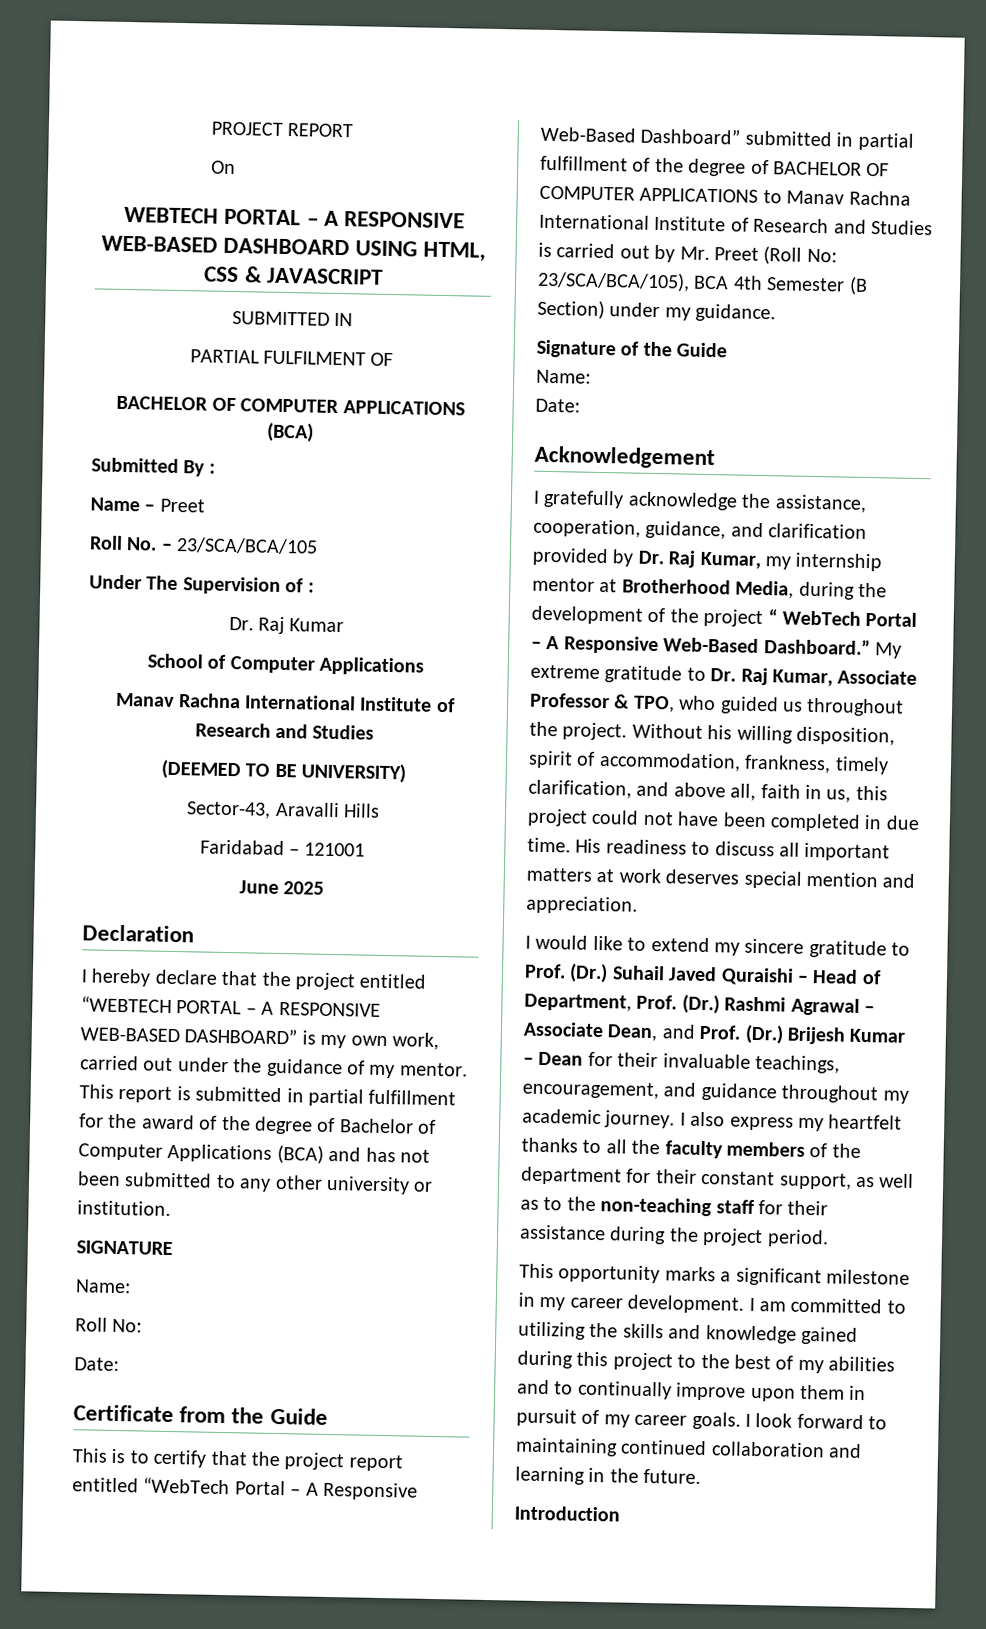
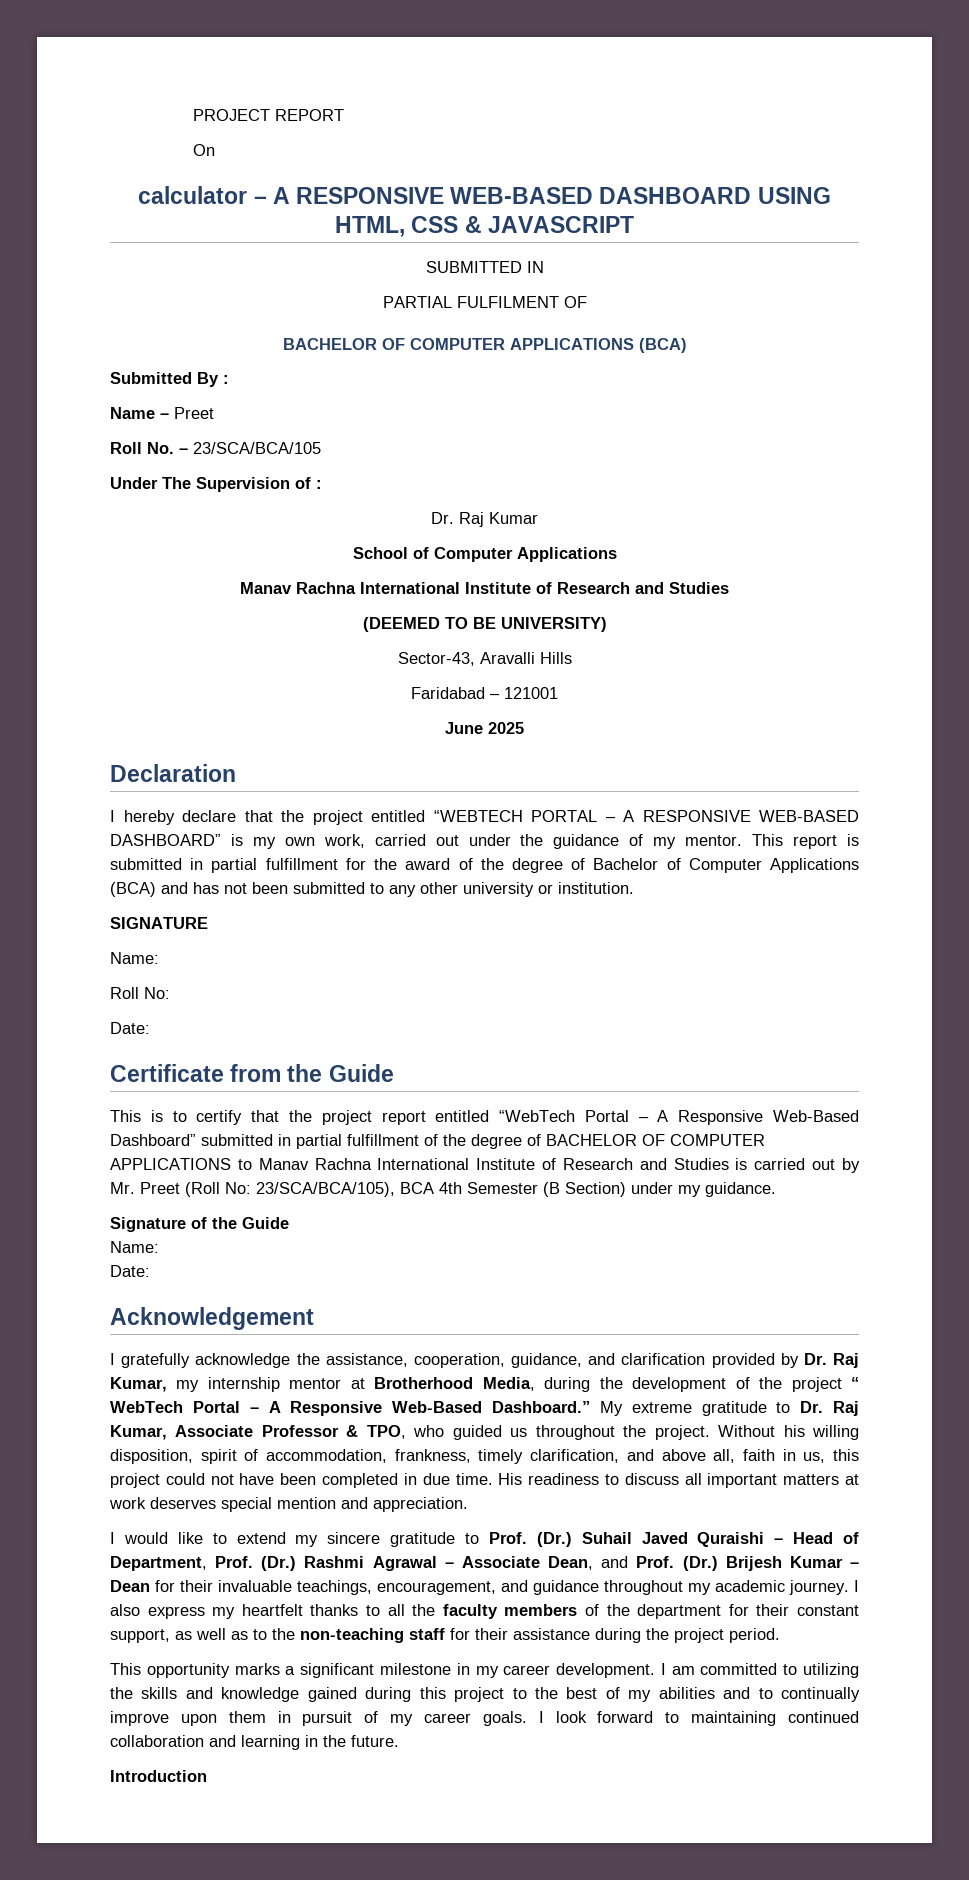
[124,206,302,226] WEBTECH PORTAL -> [138,186,248,204] calculator

